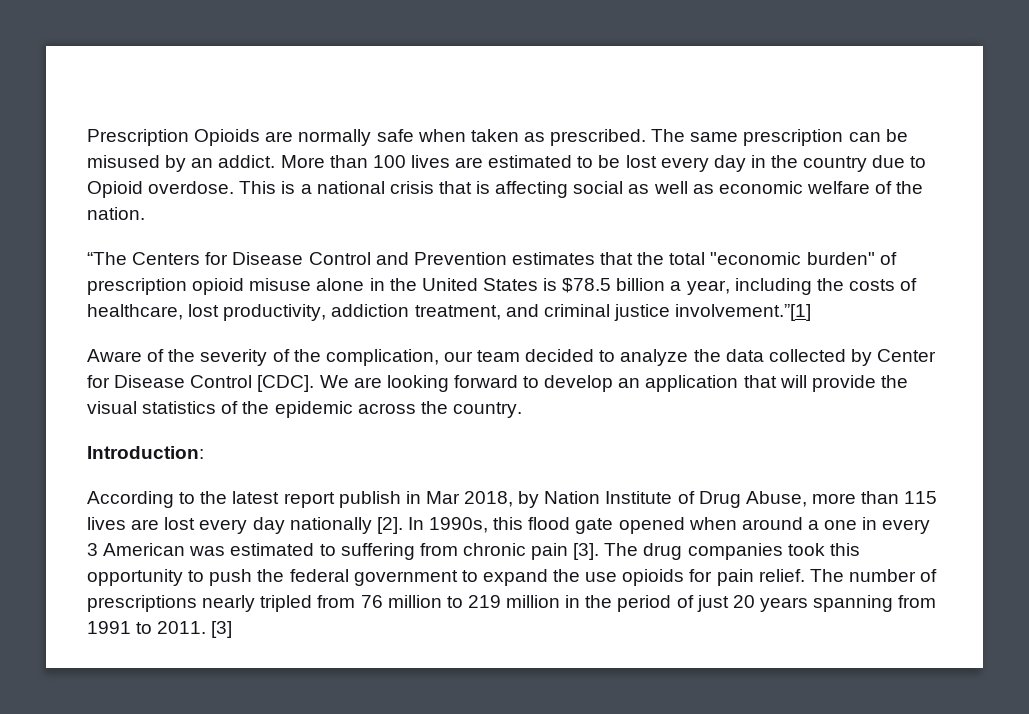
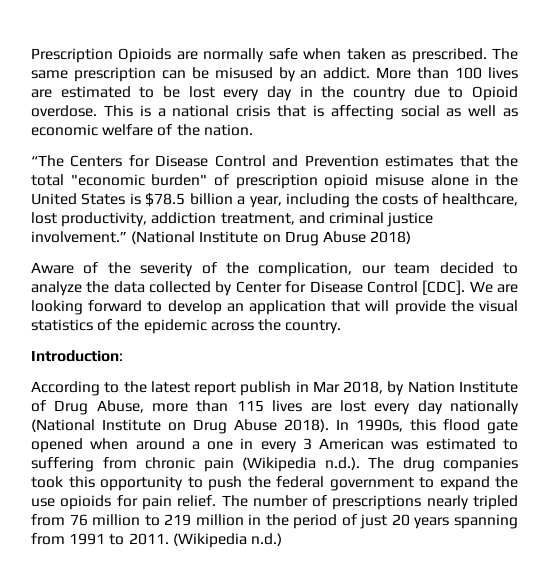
[675,304,812,321] involvement.”[1] -> [31,231,412,246] involvement.” (National Institute on Drug Abuse 2018)
[376,517,403,534] [2]. -> [31,419,329,434] (National Institute on Drug Abuse 2018).
[573,543,600,560] [3]. -> [242,457,360,472] (Wikipedia n.d.).
[211,621,233,638] [3] -> [172,533,282,548] (Wikipedia n.d.)

